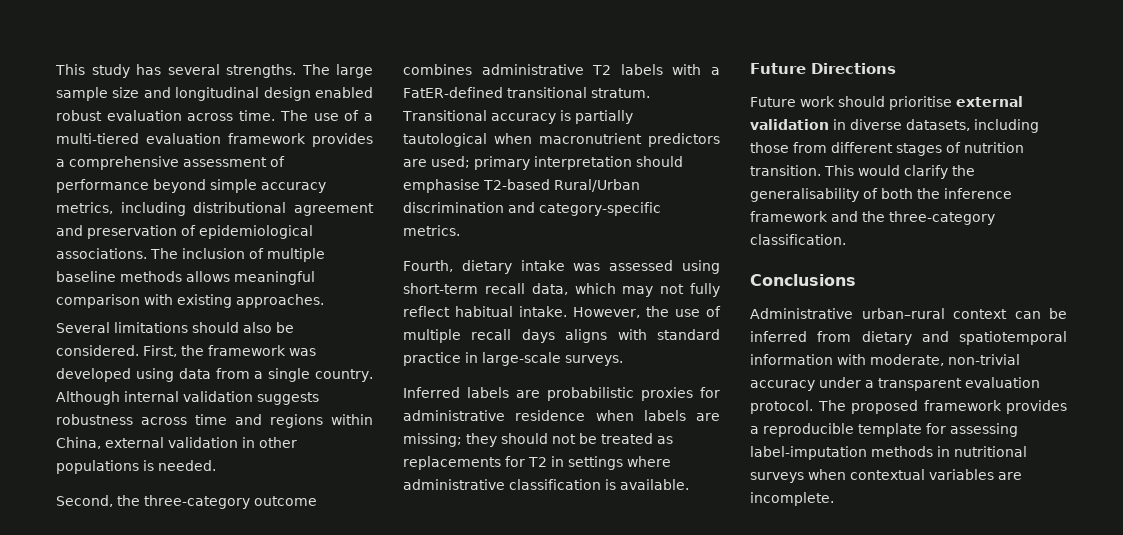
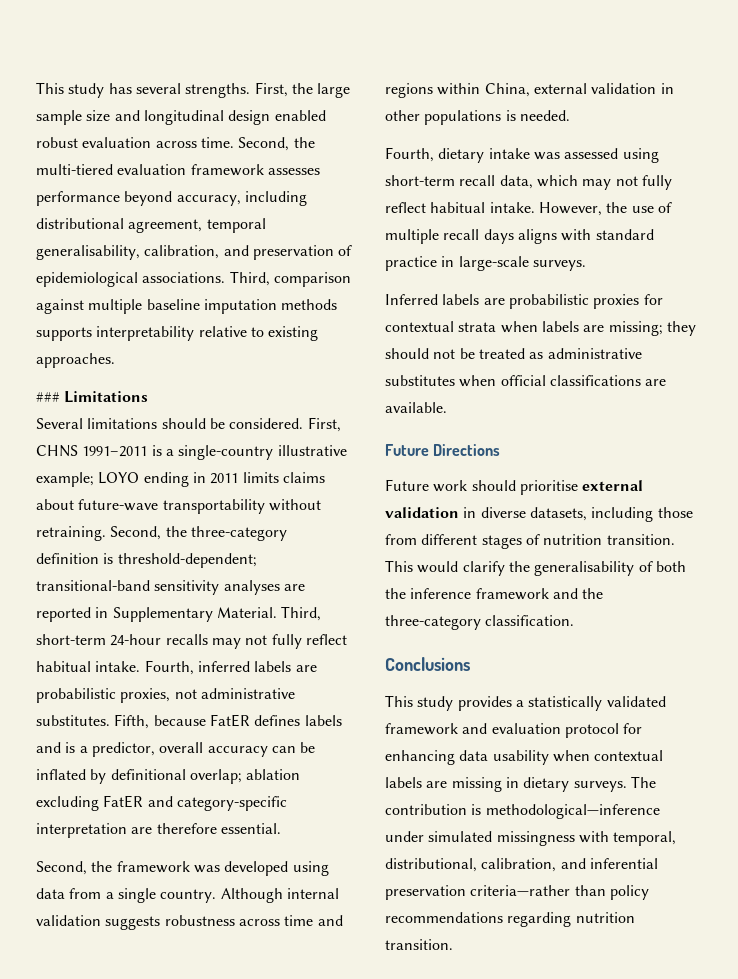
[301,64,330,75] The -> [254,82,313,97] First, the
[279,110,374,121] [56,133,373,147] [56,156,285,170] [56,179,326,193] [56,202,374,216] The use of a multi-tiered evaluation framework provides a comprehensive assessment of performance beyond simple accuracy metrics, including distributional agreement -> [238,137,315,151] [36,164,320,176] [36,191,307,206] [36,218,266,233] [36,245,220,260] Second, the multi-tiered evaluation framework assesses performance beyond accuracy, including distributional agreement, temporal generalisability, calibration,
[150,248,325,262] [56,271,315,285] [56,294,173,308] The inclusion of multiple baseline methods allows meaningful comparison with -> [229,271,351,287] [36,299,338,314] [36,326,264,341] Third, comparison against multiple baseline imputation methods supports interpretability relative to
(324, 301) none -> [36,391,149,403] // ### Limitations
[243,322,272,333] also -> (206, 423) none
(177, 351) none -> [36,445,347,460] [36,472,325,487] [36,499,321,514] [36,526,287,541] [36,553,257,568] [36,580,305,595] [36,606,322,622] [36,634,347,649] [36,660,317,675] [36,688,295,703] [36,714,342,729] [36,742,316,757] [36,769,301,784] [36,795,287,811] [36,823,281,838] [36,861,87,875] CHNS 1991–2011 is a single-country illustrative example; LOYO ending in 2011 limits claims about future-wave transportability without retraining. Second, the three-category definition is threshold-dependent; transitional-band sensitivity analyses are reported in Supplementary Material. Third, short-term 24-hour recalls may not fully reflect habitual intake. Fourth, inferred labels are probabilistic proxies, not administrative substitutes. Fifth, because FatER defines labels and is a predictor, overall accuracy can be inflated by definitional overlap; ablation excluding FatER and category-specific interpretation are therefore essential. // Second,
[56,495,317,509] [403,64,720,75] [403,87,650,98] [402,110,633,124] [403,133,720,147] [403,156,683,170] [403,179,640,193] [403,202,661,216] [403,225,460,236] // Second, the three-category outcome combines administrative T2 labels with a FatER-defined transitional stratum. Transitional accuracy is partially tautological when macronutrient predictors are used; primary interpretation should emphasise T2-based Rural/Urban discrimination and category-specific metrics. -> (570, 115) none
[403,410,586,421] administrative residence -> [385,321,497,332] contextual strata
[403,456,671,470] [403,479,616,490] replacements for T2 in settings where administrative classification is -> [547,348,642,359] [385,375,667,387] administrative substitutes when official classifications are
[750,308,1067,319] [750,331,1067,345] [750,354,1020,366] [750,377,1040,391] [750,400,1067,414] [750,423,1018,437] [750,446,1027,460] [750,469,1022,483] [750,492,834,506] Administrative urban–rural context can be inferred from dietary and spatiotemporal information with moderate, non-trivial accuracy under a transparent evaluation protocol. The proposed framework provides a reproducible template for assessing label-imputation methods in nutritional surveys when contextual variables are incomplete. -> [385,695,666,711] [385,723,643,738] [385,750,664,765] [385,776,656,792] [385,804,660,819] [385,831,677,846] [385,858,658,872] [385,885,649,900] [385,912,635,927] [385,939,453,950] This study provides a statistically validated framework and evaluation protocol for enhancing data usability when contextual labels are missing in dietary surveys. The contribution is methodological—inference under simulated missingness with temporal, distributional, calibration, and inferential preservation criteria—rather than policy recommendations regarding nutrition transition.

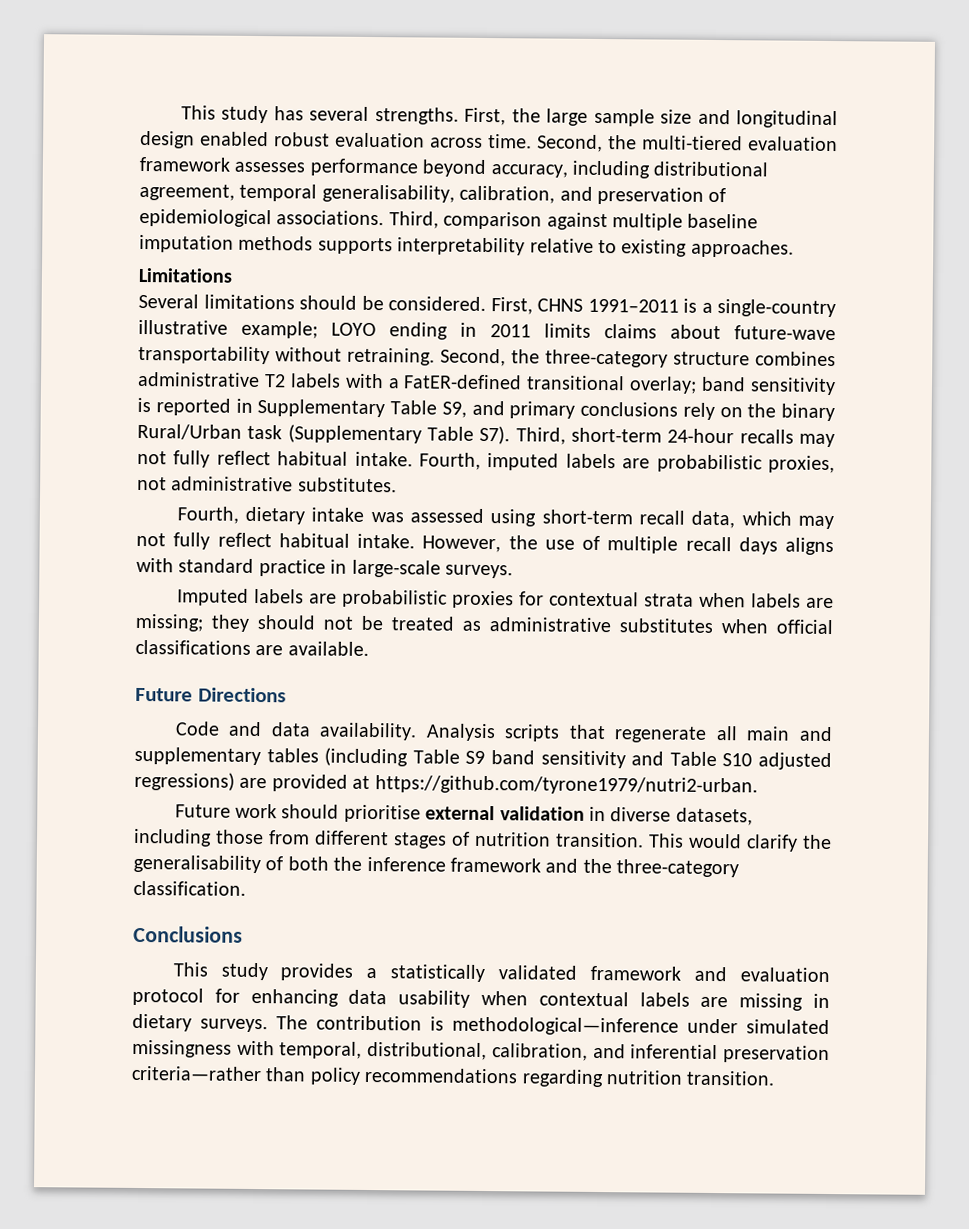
[36,392,60,402] ### -> (794, 248) none
[36,553,257,568] [36,580,305,595] [36,607,277,622] definition is threshold-dependent; transitional-band sensitivity analyses are reported in Supplementary Material. -> [673,351,836,367] [137,371,837,396] [137,397,835,422] [137,423,511,445] structure combines administrative T2 labels with a FatER-defined transitional overlay; band sensitivity is reported in Supplementary Table S9, and primary conclusions rely on the binary Rural/Urban task (Supplementary Table S7).
[197,661,250,672] inferred -> [487,453,560,471] imputed
[114,714,342,729] [36,742,316,757] [36,769,301,784] [36,795,287,811] [36,823,281,838] [36,861,329,876] [36,888,339,903] [36,915,343,930] [385,83,674,98] [385,110,570,125] Fifth, because FatER defines labels and is a predictor, overall accuracy can be inflated by definitional overlap; ablation excluding FatER and category-specific interpretation are therefore essential. // Second, the framework was developed using data from a single country. Although internal validation suggests robustness across time and regions within China, external validation in other populations is needed. -> (397, 485) none
[385,294,438,305] Inferred -> [176,588,249,606] Imputed
(501, 450) none -> [174,721,833,743] [134,746,833,771] [134,771,758,796] // Code and data availability. Analysis scripts that regenerate all main and supplementary tables (including Table S9 band sensitivity and Table S10 adjusted regressions) are provided at https://github.com/tyrone1979/nutri2-urban.

